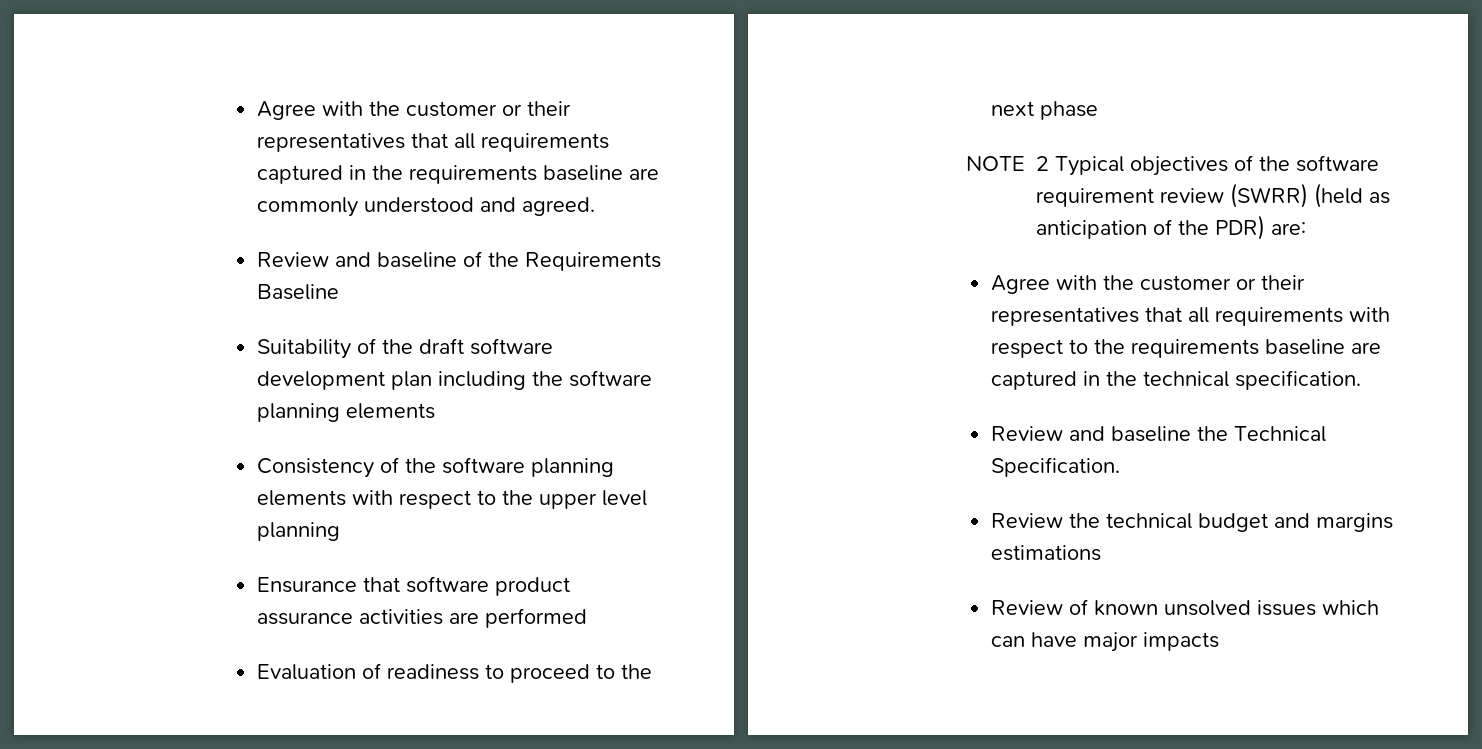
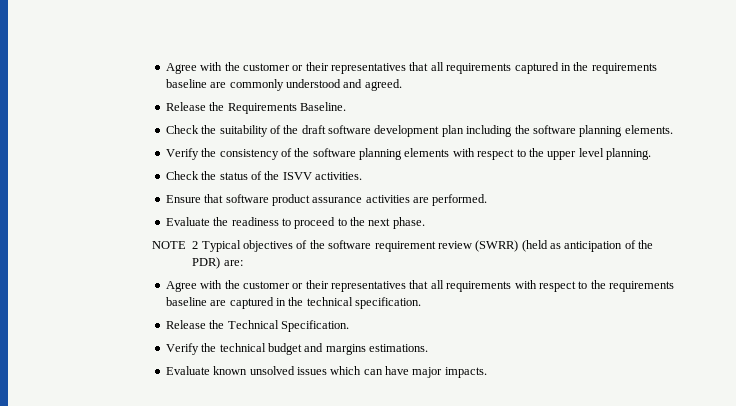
[256,251,661,271] [256,284,339,300] [256,339,351,359] Review and baseline of the Requirements Baseline // Suitability -> [165,102,346,114] [165,125,268,137] Release the Requirements Baseline. // Check the suitability
[345,403,435,419] [256,458,374,478] elements // Consistency -> [624,125,673,134] [165,148,279,160] elements. // Verify the consistency
[256,522,340,541] [256,577,357,593] planning // Ensurance -> [606,148,652,160] [165,171,363,180] [165,195,201,203] planning. // Check the status of the ISVV activities. // Ensure
[484,608,587,628] [256,663,381,680] performed // Evaluation of -> [432,194,488,206] [165,217,229,226] performed. // Evaluate the
[1039,101,1098,120] phase -> [392,217,425,229] phase.
[990,426,1191,442] Review and baseline -> [165,320,206,329] Release
[990,513,1063,528] Review -> [165,343,199,355] Verify
[990,545,1101,561] [990,599,1088,615] estimations // Review of -> [369,344,429,352] [165,366,210,375] estimations. // Evaluate
[1142,632,1219,651] impacts -> [444,367,487,378] impacts.

